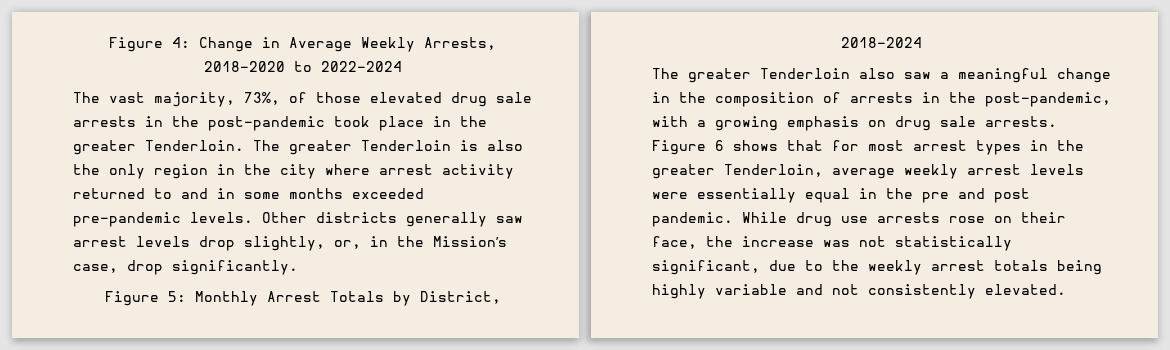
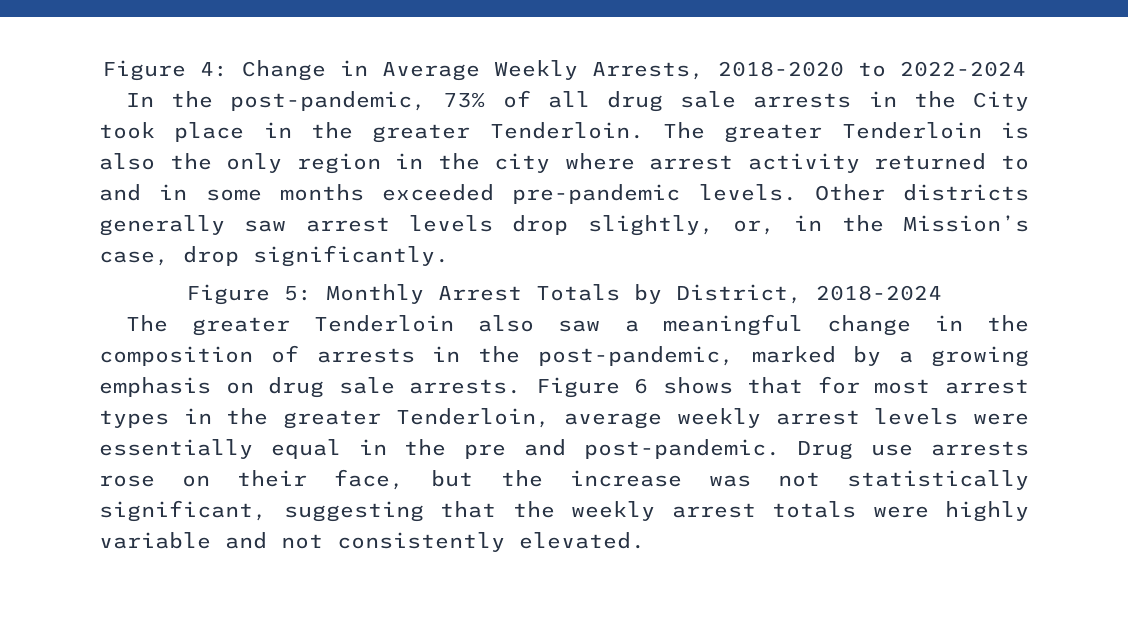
[73,92,442,107] The vast majority, 73%, of those elevated -> [125,90,590,111] In the post-pandemic, 73% of all
[208,116,325,131] post-pandemic -> [972,91,1029,111] City
[652,116,688,127] with -> [751,346,882,366] marked by
[994,188,1030,203] [652,212,832,227] post pandemic. While drug -> [583,439,854,460] post-pandemic. Drug
(697, 242) none -> [431,470,474,487] but
[769,260,823,271] due to -> [283,501,496,522] suggesting that
[1057,260,1102,275] being -> [872,506,929,518] were

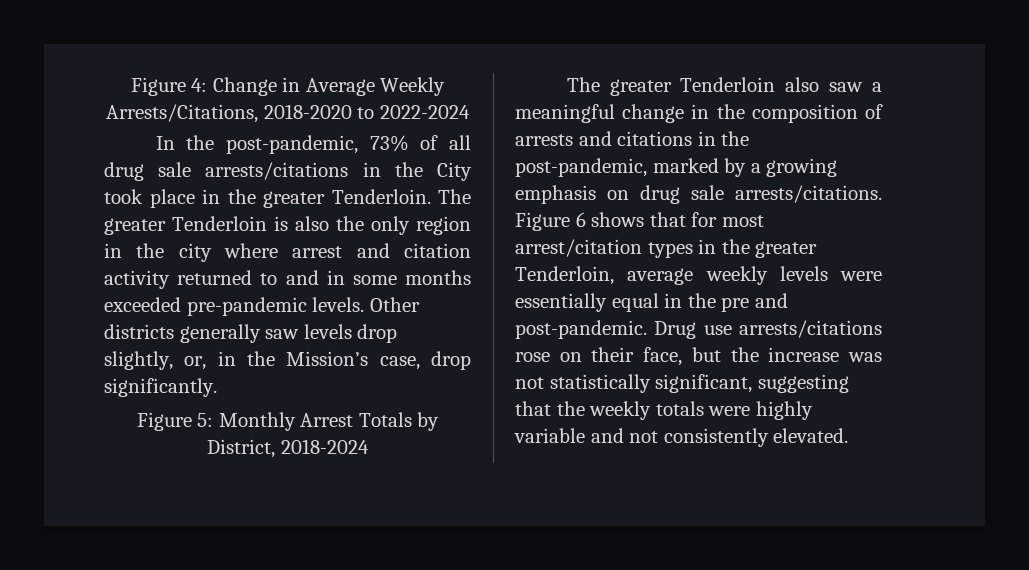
[592,62,704,80] Arrests, -> [106,104,259,123] Arrests/Citations,
[753,93,852,108] arrests -> [205,162,349,180] arrests/citations
(734, 162) none -> [356,243,471,258] and citation
[305,217,390,232] arrest -> (300, 334) none
(415, 355) none -> [578,131,693,146] and citations
[409,379,522,394] arrests. -> [735,185,882,203] arrests/citations.
[944,379,1029,394] arrest -> [515,239,642,257] arrest/citation
[775,410,860,425] arrest -> (768, 275) none
[931,441,1029,456] arrests -> [739,320,882,338] arrests/citations
[671,503,756,518] arrest -> (652, 410) none

